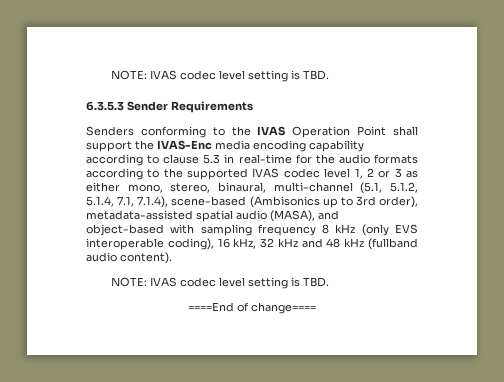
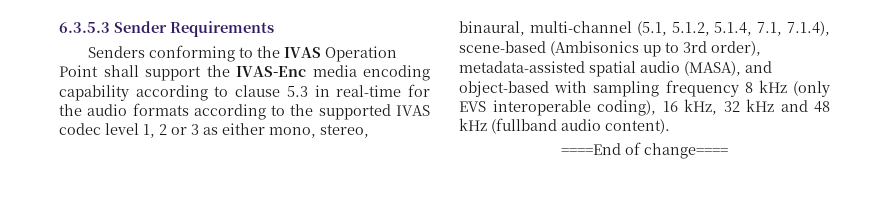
[110,70,329,82] NOTE: IVAS codec level setting is TBD. // -> (59, 27) none
[110,277,329,289] // NOTE: IVAS codec level setting is TBD. -> (670, 126) none

